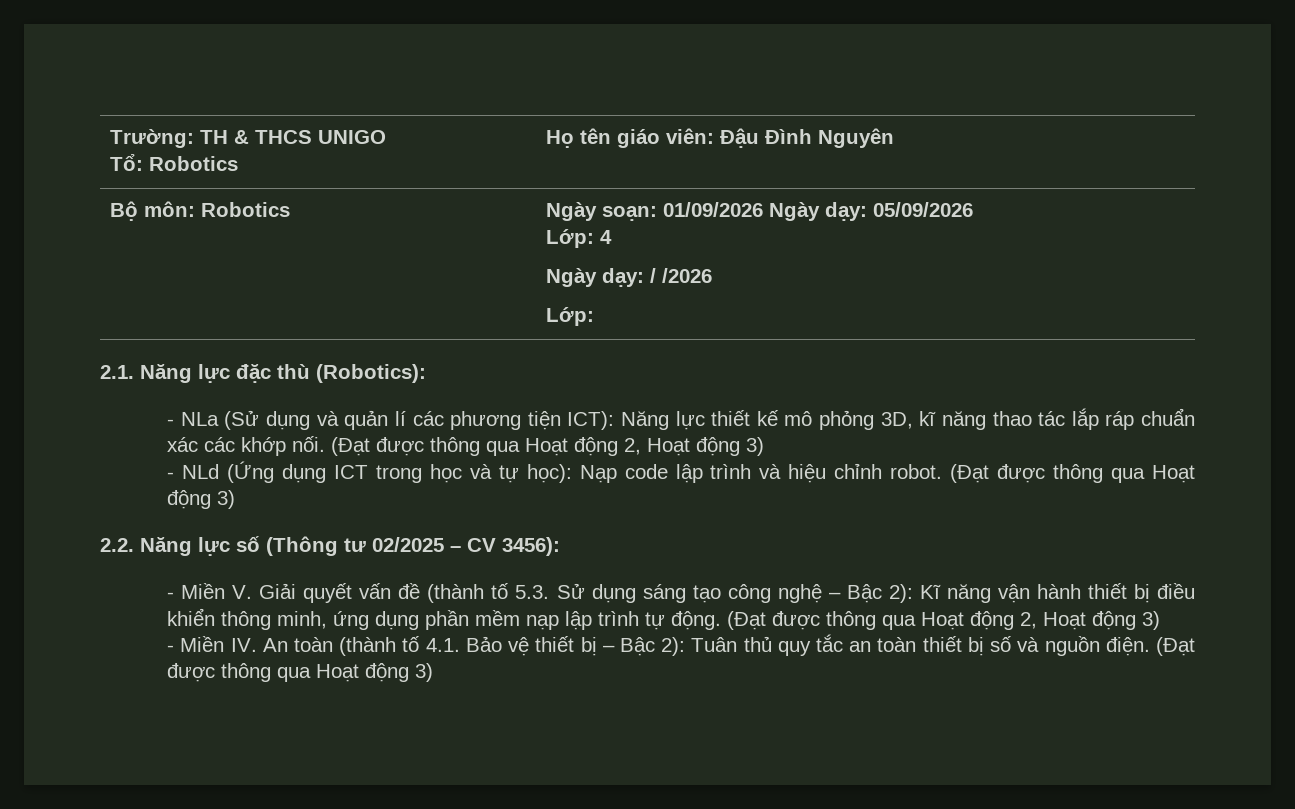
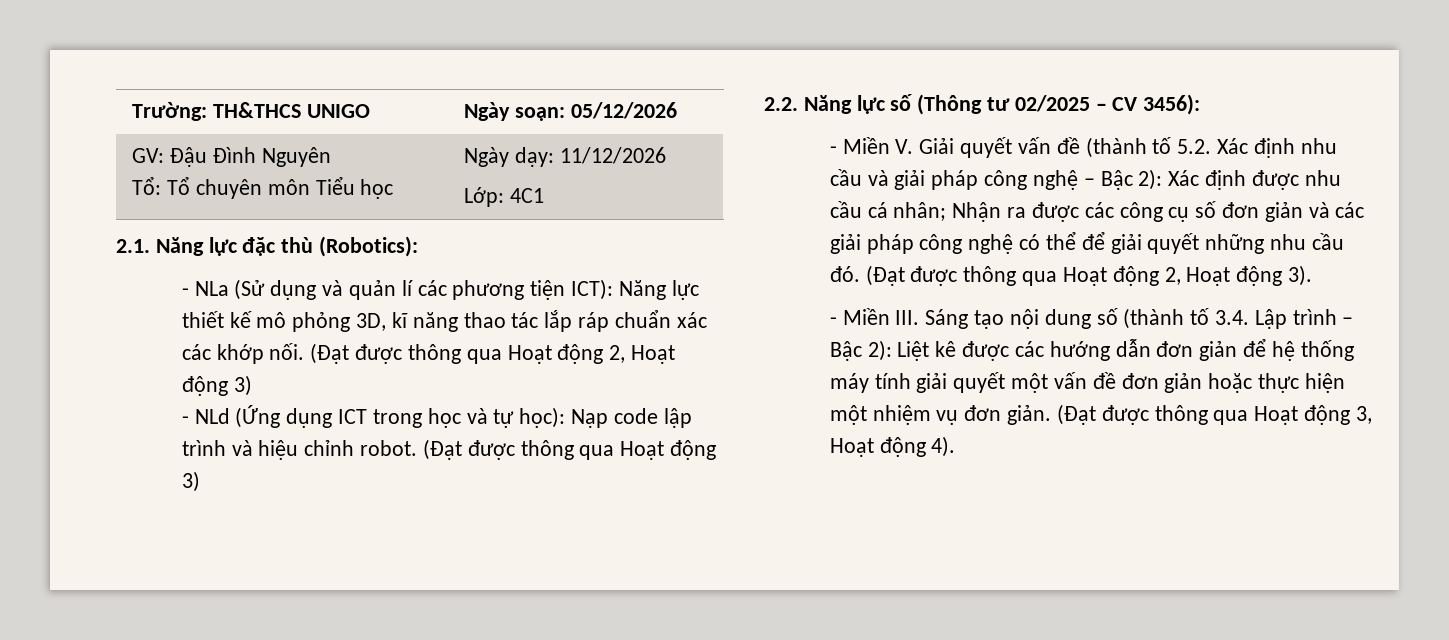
[200,130,387,144] [110,154,239,171] [546,128,895,148] [110,201,291,221] [546,202,974,221] [546,229,613,248] [546,268,713,287] [546,307,595,326] TH & THCS UNIGO // Tổ: Robotics | Họ tên giáo viên: Đậu Đình Nguyên // Bộ môn: Robotics | Ngày soạn: 01/09/2026 Ngày dạy: 05/09/2026 // Lớp: 4 // Ngày dạy: / /2026 // Lớp: -> [213,102,371,118] [464,102,678,121] [132,147,331,167] [132,177,394,199] [464,147,667,167] [464,187,545,207] TH&THCS UNIGO | Ngày soạn: 05/12/2026 // GV: Đậu Đình Nguyên // Tổ: Tổ chuyên môn Tiểu học | Ngày dạy: 11/12/2026 // Lớp: 4C1
[515,583,721,603] 5.3. Sử dụng sáng tạo -> [1177,138,1337,158] [829,169,979,190] 5.2. Xác định nhu cầu và giải pháp
[919,583,1195,603] [167,608,1161,630] [167,634,1195,656] [167,663,434,682] Kĩ năng vận hành thiết bị điều khiển thông minh, ứng dụng phần mềm nạp lập trình tự động. (Đạt được thông qua Hoạt động 2, Hoạt động 3) // - Miền IV. An toàn (thành tố 4.1. Bảo vệ thiết bị – Bậc 2): Tuân thủ quy tắc an toàn thiết bị số và nguồn điện. (Đạt được thông qua Hoạt động 3) -> [1168,170,1341,190] [829,201,1365,222] [829,232,1344,254] [829,265,1312,286] [829,308,1354,329] [829,339,1354,361] [829,372,1345,393] [829,404,1372,425] [829,436,956,457] Xác định được nhu cầu cá nhân; Nhận ra được các công cụ số đơn giản và các giải pháp công nghệ có thể để giải quyết những nhu cầu đó. (Đạt được thông qua Hoạt động 2, Hoạt động 3). // - Miền III. Sáng tạo nội dung số (thành tố 3.4. Lập trình – Bậc 2): Liệt kê được các hướng dẫn đơn giản để hệ thống máy tính giải quyết một vấn đề đơn giản hoặc thực hiện một nhiệm vụ đơn giản. (Đạt được thông qua Hoạt động 3, Hoạt động 4).

